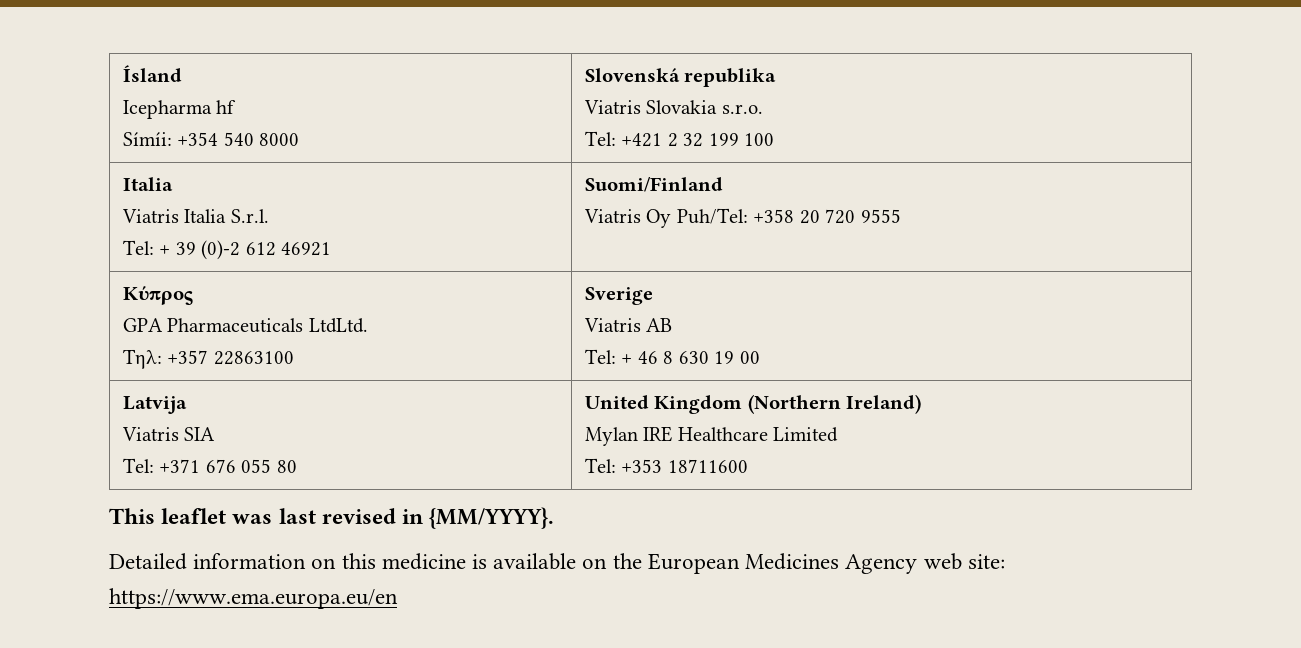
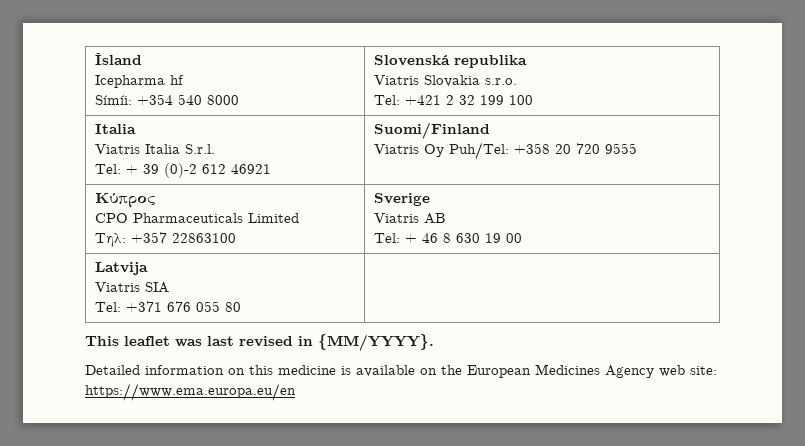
[122,318,368,333] GPA Pharmaceuticals LtdLtd. -> [95,213,300,223] CPO Pharmaceuticals Limited
[584,394,922,414] [584,426,839,446] [584,458,748,473] United Kingdom (Northern Ireland) // Mylan IRE Healthcare Limited // Tel: +353 18711600 -> (242, 307) none

